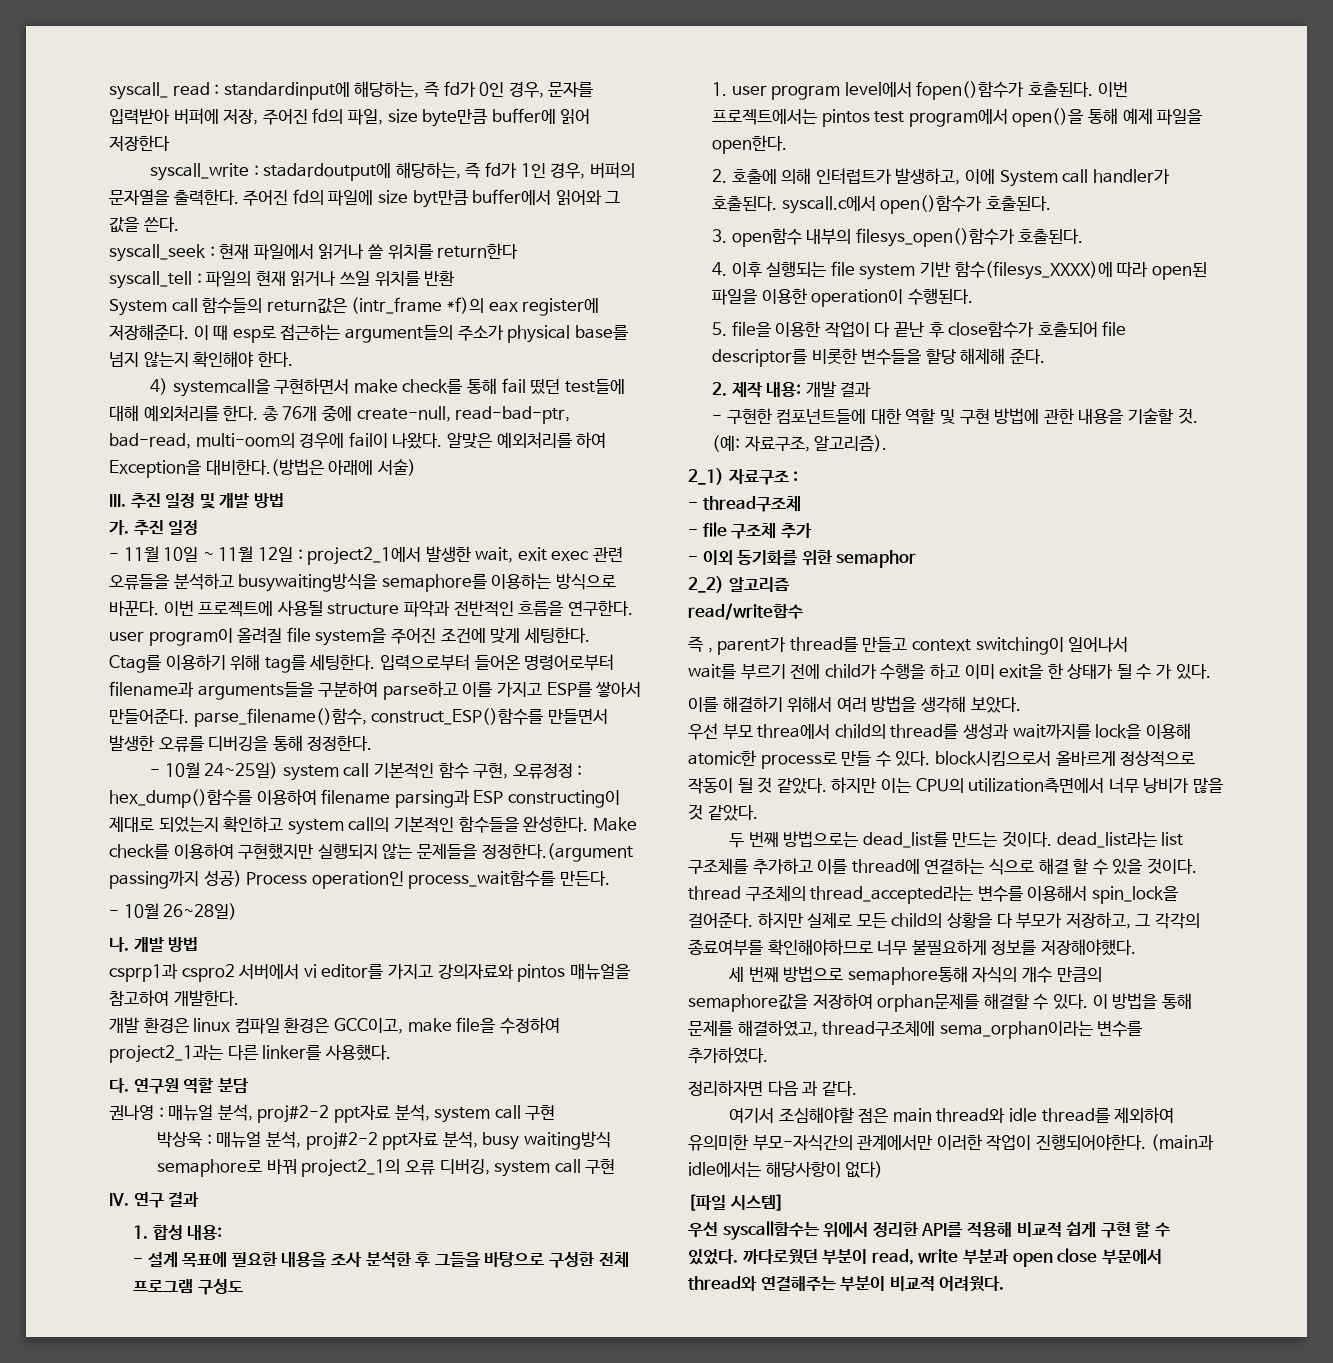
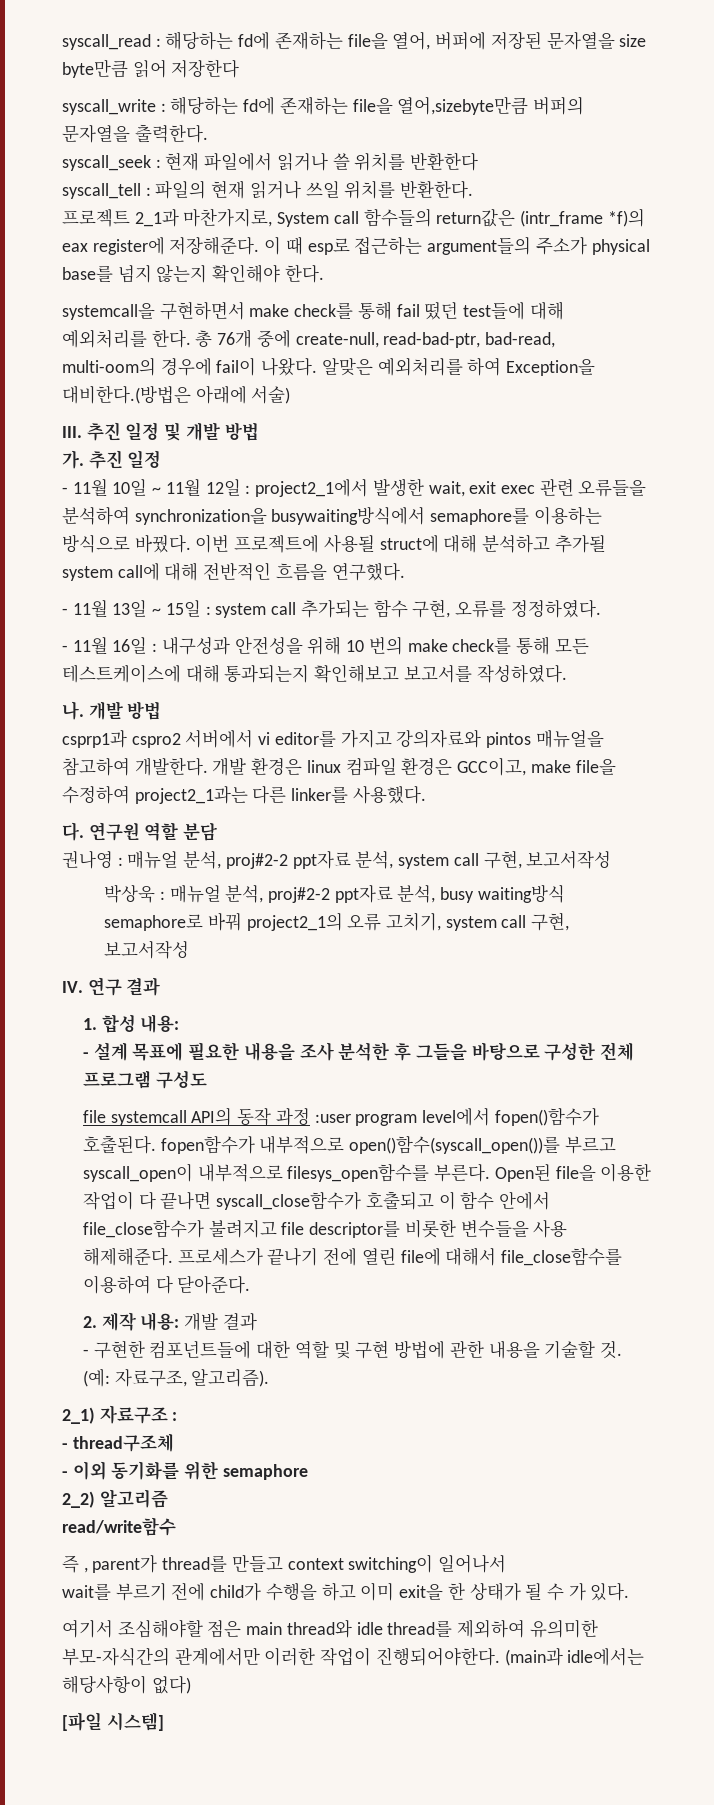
[109,81,594,100] [109,108,383,125] syscall_ read : standardinput에 해당하는, 즉 fd가 0인 경우, 문자를 입력받아 버퍼에 저장, 주어진 fd의 파일, -> [62,31,615,50] syscall_read : 해당하는 fd에 존재하는 file을 열어, 버퍼에 저장된 문자열을
[491,108,556,124] buffer에 -> (128, 68) none
[263,162,635,181] [109,189,621,208] [109,216,179,233] stadardoutput에 해당하는, 즉 fd가 1인 경우, 버퍼의 문자열을 출력한다. 주어진 fd의 파일에 size byt만큼 buffer에서 읽어와 그 값을 쓴다. -> [170,96,585,115] [62,124,208,143] 해당하는 fd에 존재하는 file을 열어,sizebyte만큼 버퍼의 문자열을 출력한다.
[437,243,519,259] return한다 -> [410,152,479,171] 반환한다
[424,271,455,286] 반환 // -> [400,180,474,199] [62,208,273,227] 반환한다. // 프로젝트 2_1과 마찬가지로,
[150,378,169,395] 4) -> (324, 273) none
[173,573,378,592] 분석하고 busywaiting방식을 -> [62,506,426,525] 분석하여 synchronization을 busywaiting방식에서
[109,601,159,616] 바꾼다. -> [134,534,191,553] 바꿨다.
[327,600,633,617] [109,627,590,646] [109,654,615,673] [109,681,642,700] [109,708,608,727] [109,735,373,752] [150,762,435,781] structure 파악과 전반적인 흐름을 연구한다. user program이 올려질 file system을 주어진 조건에 맞게 세팅한다. Ctag를 이용하기 위해 tag를 세팅한다. 입력으로부터 들어온 명령어로부터 filename과 arguments들을 구분하여 parse하고 이를 가지고 ESP를 쌓아서 만들어준다. parse_filename()함수, construct_ESP()함수를 만들면서 발생한 오류를 디버깅을 통해 정정한다. // - 10월 24~25일) system call 기본적인 -> [379,534,606,553] [62,562,405,581] [62,600,369,618] struct에 대해 분석하고 추가될 system call에 대해 전반적인 흐름을 연구했다. // - 11월 13일 ~ 15일 : system call 추가되는
[512,763,583,779] [109,789,620,808] [109,816,637,835] [109,843,633,862] [109,870,610,889] [109,903,238,920] 오류정정 : hex_dump()함수를 이용하여 filename parsing과 ESP constructing이 제대로 되었는지 확인하고 system call의 기본적인 함수들을 완성한다. Make check를 이용하여 구현했지만 실행되지 않는 문제들을 정정한다.(argument passing까지 성공) Process operation인 process_wait함수를 만든다. // - 10월 26~28일) -> [454,599,601,618] [62,636,589,655] [62,664,567,683] 오류를 정정하였다. // - 11월 16일 : 내구성과 안전성을 위해 10 번의 make check를 통해 모든 테스트케이스에 대해 통과되는지 확인해보고 보고서를 작성하였다.
(239, 998) // -> (208, 766) none
[525,1105,556,1120] 구현 -> [483,850,612,869] 구현, 보고서작성
[439,1159,616,1177] 디버깅, system call 구현 -> [385,912,570,931] [104,940,190,959] 고치기, system call 구현, 보고서작성
[712,81,1128,100] [712,108,1203,127] [712,135,788,154] [712,168,1170,187] [712,195,1051,214] [712,228,1084,247] [712,261,1207,280] [712,288,973,307] [712,321,1127,338] [712,348,1046,367] 1. user program level에서 fopen()함수가 호출된다. 이번 프로젝트에서는 pintos test program에서 open()을 통해 예제 파일을 open한다. // 2. 호출에 의해 인터럽트가 발생하고, 이에 System call handler가 호출된다. syscall.c에서 open()함수가 호출된다. // 3. open함수 내부의 filesys_open()함수가 호출된다. // 4. 이후 실행되는 file system 기반 함수(filesys_XXXX)에 따라 open된 파일을 이용한 operation이 수행된다. // 5. file을 이용한 작업이 다 끝난 후 close함수가 호출되어 file descriptor를 비롯한 변수들을 할당 해제해 준다. -> [83,1107,599,1126] [83,1135,616,1154] [83,1163,652,1182] [83,1191,551,1210] [83,1219,568,1238] [83,1247,623,1266] [83,1275,251,1294] file systemcall API의 동작 과정 :user program level에서 fopen()함수가 호출된다. fopen함수가 내부적으로 open()함수(syscall_open())를 부르고 syscall_open이 내부적으로 filesys_open함수를 부른다. Open된 file을 이용한 작업이 다 끝나면 syscall_close함수가 호출되고 이 함수 안에서 file_close함수가 불려지고 file descriptor를 비롯한 변수들을 사용 해제해준다. 프로세스가 끝나기 전에 열린 file에 대해서 file_close함수를 이용하여 다 닫아준다.
[688,522,812,539] // - file 구조체 추가 -> (174, 1442) none
[836,550,917,568] semaphor -> [222,1464,308,1480] semaphore
[688,696,1021,713] [688,723,1191,740] [688,750,1196,769] [688,777,1223,794] [688,804,758,821] [729,831,1184,848] [688,858,1197,875] [688,885,1178,904] [688,912,1200,929] [688,939,1136,956] [728,966,1102,985] [688,993,1192,1012] [688,1020,1143,1039] [688,1047,768,1064] [688,1080,857,1096] // 이를 해결하기 위해서 여러 방법을 생각해 보았다. // 우선 부모 threa에서 child의 thread를 생성과 wait까지를 lock을 이용해 atomic한 process로 만들 수 있다. block시킴으로서 올바르게 정상적으로 작동이 될 것 같았다. 하지만 이는 CPU의 utilization측면에서 너무 낭비가 많을 것 같았다. // 두 번째 방법으로는 dead_list를 만드는 것이다. dead_list라는 list 구조체를 추가하고 이를 thread에 연결하는 식으로 해결 할 수 있을 것이다. thread 구조체의 thread_accepted라는 변수를 이용해서 spin_lock을 걸어준다. 하지만 실제로 모든 child의 상황을 다 부모가 저장하고, 그 각각의 종료여부를 확인해야하므로 너무 불필요하게 정보를 저장해야했다. // 세 번째 방법으로 semaphore통해 자식의 개수 만큼의 semaphore값을 저장하여 orphan문제를 해결할 수 있다. 이 방법을 통해 문제를 해결하였고, thread구조체에 sema_orphan이라는 변수를 추가하였다. // 정리하자면 다음 과 같다. -> (630, 1591) none
[688,1221,1170,1240] [688,1248,1162,1267] [688,1276,1005,1291] // 우선 syscall함수는 위에서 정리한 API를 적용해 비교적 쉽게 구현 할 수 있었다. 까다로웠던 부분이 read, write 부분과 open close 부문에서 thread와 연결해주는 부분이 비교적 어려웠다. -> (164, 1721) none

